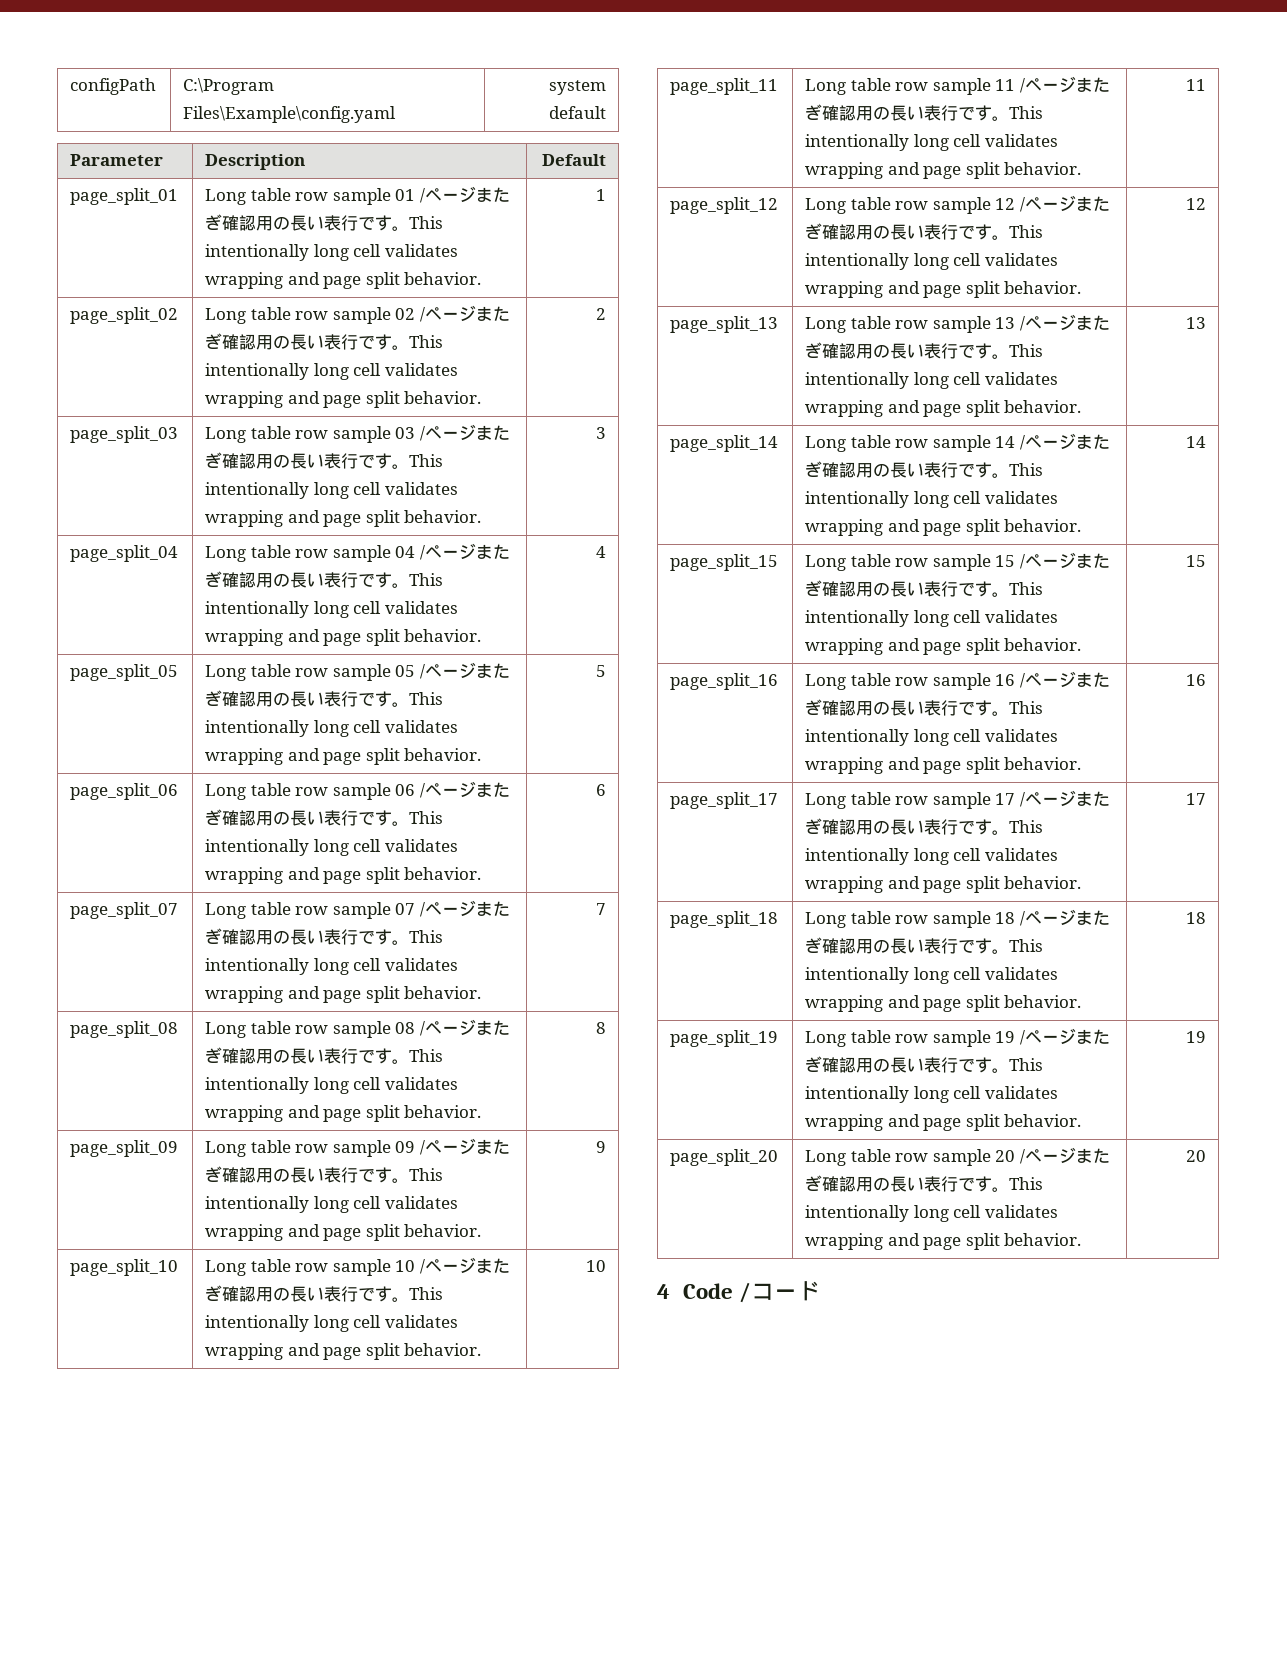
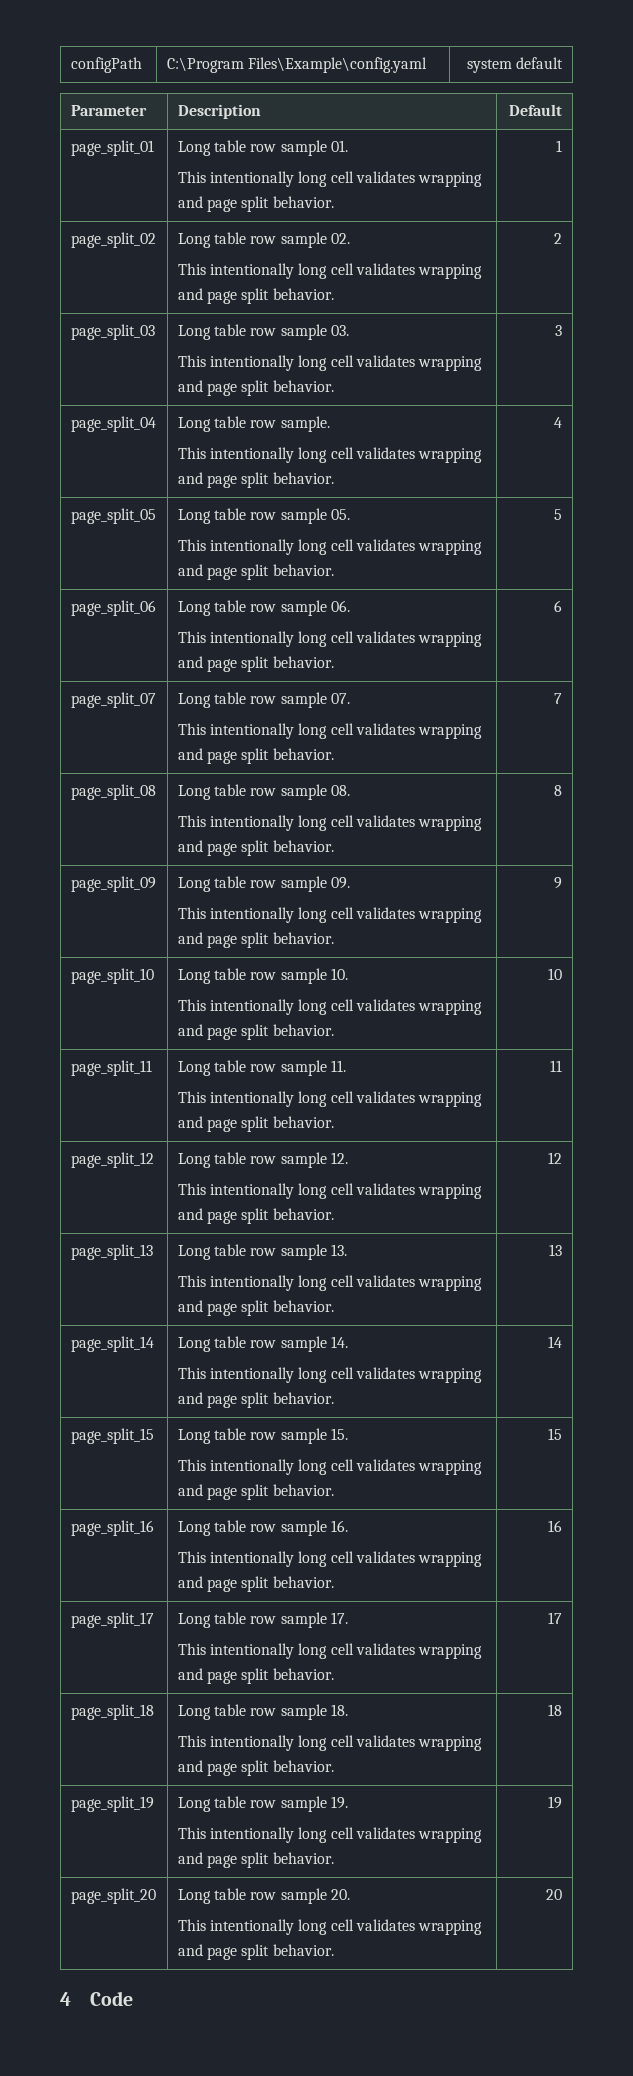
[395,186,511,203] [205,214,410,231] 01 /ページまたぎ確認用の長い表行です。 -> [330,140,348,152] 01. //
[395,305,511,322] [205,333,410,350] 02 /ページまたぎ確認用の長い表行です。 -> [330,233,350,244] 02. //
[395,424,511,441] [205,452,410,469] 03 /ページまたぎ確認用の長い表行です。 -> [330,325,349,336] 03. //
[332,543,511,562] [205,571,410,588] sample 04 /ページまたぎ確認用の長い表行です。 -> [280,416,330,432] sample. //
[395,662,511,679] [205,690,410,707] 05 /ページまたぎ確認用の長い表行です。 -> [330,509,350,520] 05. //
[395,781,511,798] [205,809,410,826] 06 /ページまたぎ確認用の長い表行です。 -> [330,600,350,612] 06. //
[395,900,511,917] [205,928,410,945] 07 /ページまたぎ確認用の長い表行です。 -> [330,693,350,704] 07. //
[395,1019,511,1036] [205,1047,410,1064] 08 /ページまたぎ確認用の長い表行です。 -> [330,785,350,796] 08. //
[395,1138,511,1155] [205,1166,410,1183] 09 /ページまたぎ確認用の長い表行です。 -> [330,877,350,889] 09. //
[395,1257,511,1274] [205,1285,410,1302] 10 /ページまたぎ確認用の長い表行です。 -> [330,968,348,980] 10. //
[995,76,1111,93] [805,104,1010,121] 11 /ページまたぎ確認用の長い表行です。 -> [330,1060,346,1072] 11. //
[995,195,1111,212] [805,223,1010,240] 12 /ページまたぎ確認用の長い表行です。 -> [330,1152,348,1164] 12. //
[995,314,1111,331] [805,342,1010,359] 13 /ページまたぎ確認用の長い表行です。 -> [330,1244,347,1256] 13. //
[995,433,1111,450] [805,461,1010,478] 14 /ページまたぎ確認用の長い表行です。 -> [330,1336,348,1348] 14. //
[995,552,1111,569] [805,580,1010,597] 15 /ページまたぎ確認用の長い表行です。 -> [330,1428,348,1440] 15. //
[995,671,1111,688] [805,699,1010,716] 16 /ページまたぎ確認用の長い表行です。 -> [330,1520,348,1532] 16. //
[995,790,1111,807] [805,818,1010,835] 17 /ページまたぎ確認用の長い表行です。 -> [330,1612,348,1624] 17. //
[995,909,1111,926] [805,937,1010,954] 18 /ページまたぎ確認用の長い表行です。 -> [330,1704,348,1716] 18. //
[995,1028,1111,1045] [805,1056,1010,1073] 19 /ページまたぎ確認用の長い表行です。 -> [330,1796,348,1809] 19. //
[995,1147,1111,1164] [805,1175,1010,1192] 20 /ページまたぎ確認用の長い表行です。 -> [330,1889,350,1900] 20. //
[738,1281,820,1303] /コード -> (133, 1998) none

